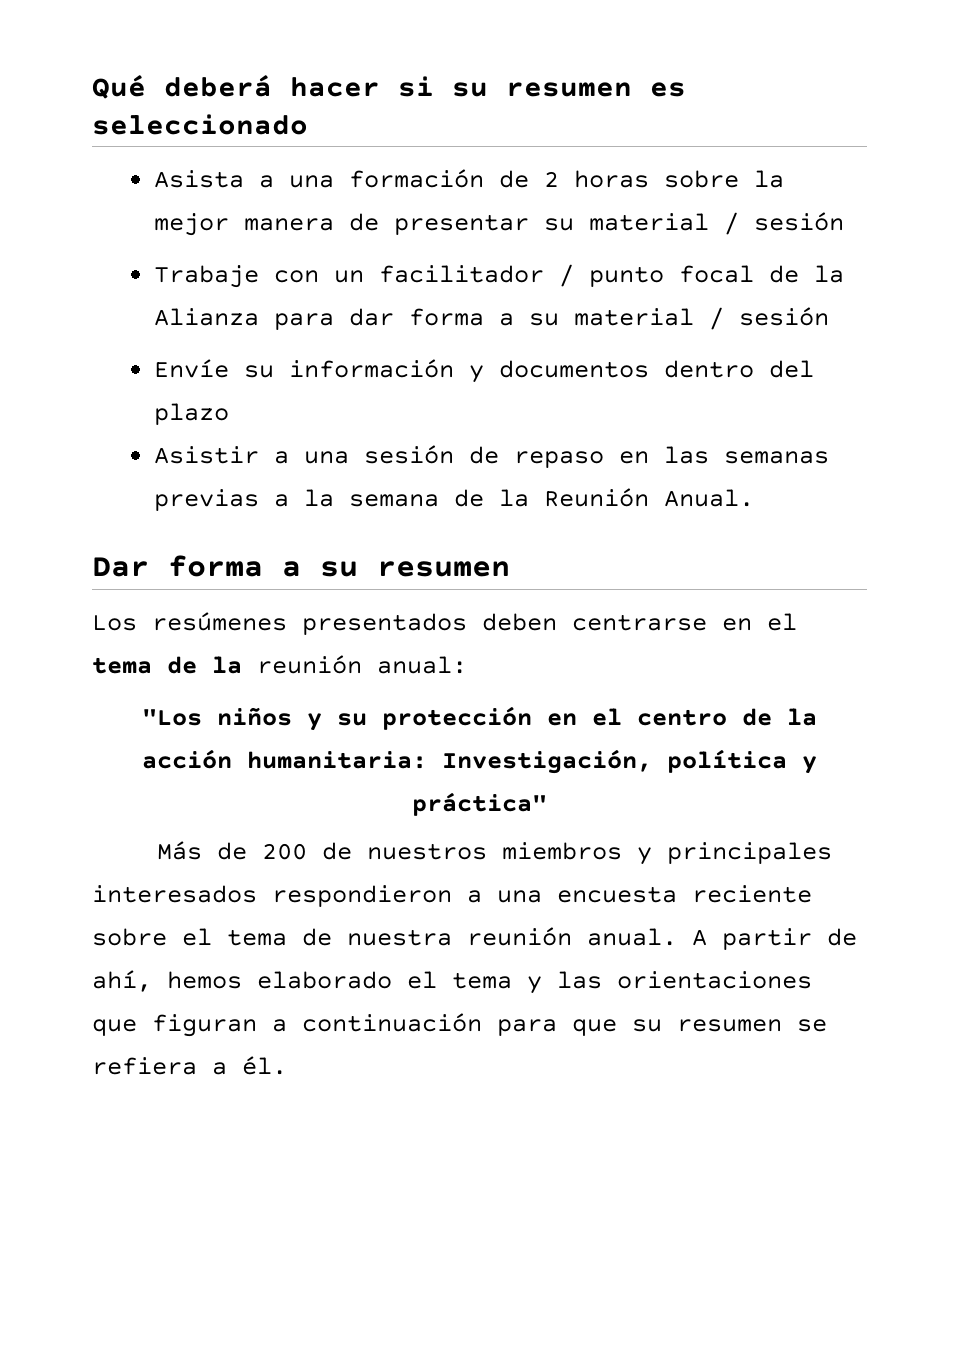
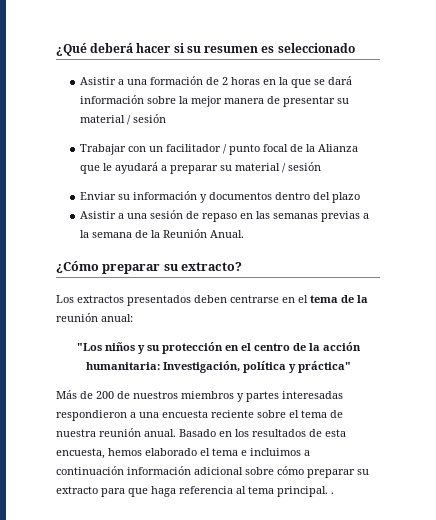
[92,75,146,99] Qué -> [56,43,87,56] ¿Qué
[153,170,244,188] Asista -> [80,77,117,85] Asistir
(649, 179) none -> [263,76,353,88] [80,95,145,104] en la que se dará información
[153,265,259,288] Trabaje -> [80,144,127,155] Trabajar
[273,307,829,330] [153,359,229,378] para dar forma a su material / sesión // Envíe -> [80,162,322,174] [80,192,117,200] que le ayudará a preparar su material / sesión // Enviar
[92,555,510,577] Dar forma a su resumen -> [56,261,243,274] ¿Cómo preparar su extracto?
[152,612,287,631] resúmenes -> [77,295,124,303] extractos
[666,842,832,864] [92,885,257,903] principales interesados -> [246,391,343,402] partes interesadas
[692,928,857,950] [92,970,812,994] [92,1013,827,1037] [92,1056,287,1075] A partir de ahí, hemos elaborado el tema y las orientaciones que figuran a continuación para que su resumen se refiera a él. -> [179,429,346,437] [56,448,310,459] [56,466,369,478] [56,486,334,497] Basado en los resultados de esta encuesta, hemos elaborado el tema e incluimos a continuación información adicional sobre cómo preparar su extracto para que haga referencia al tema principal. .

